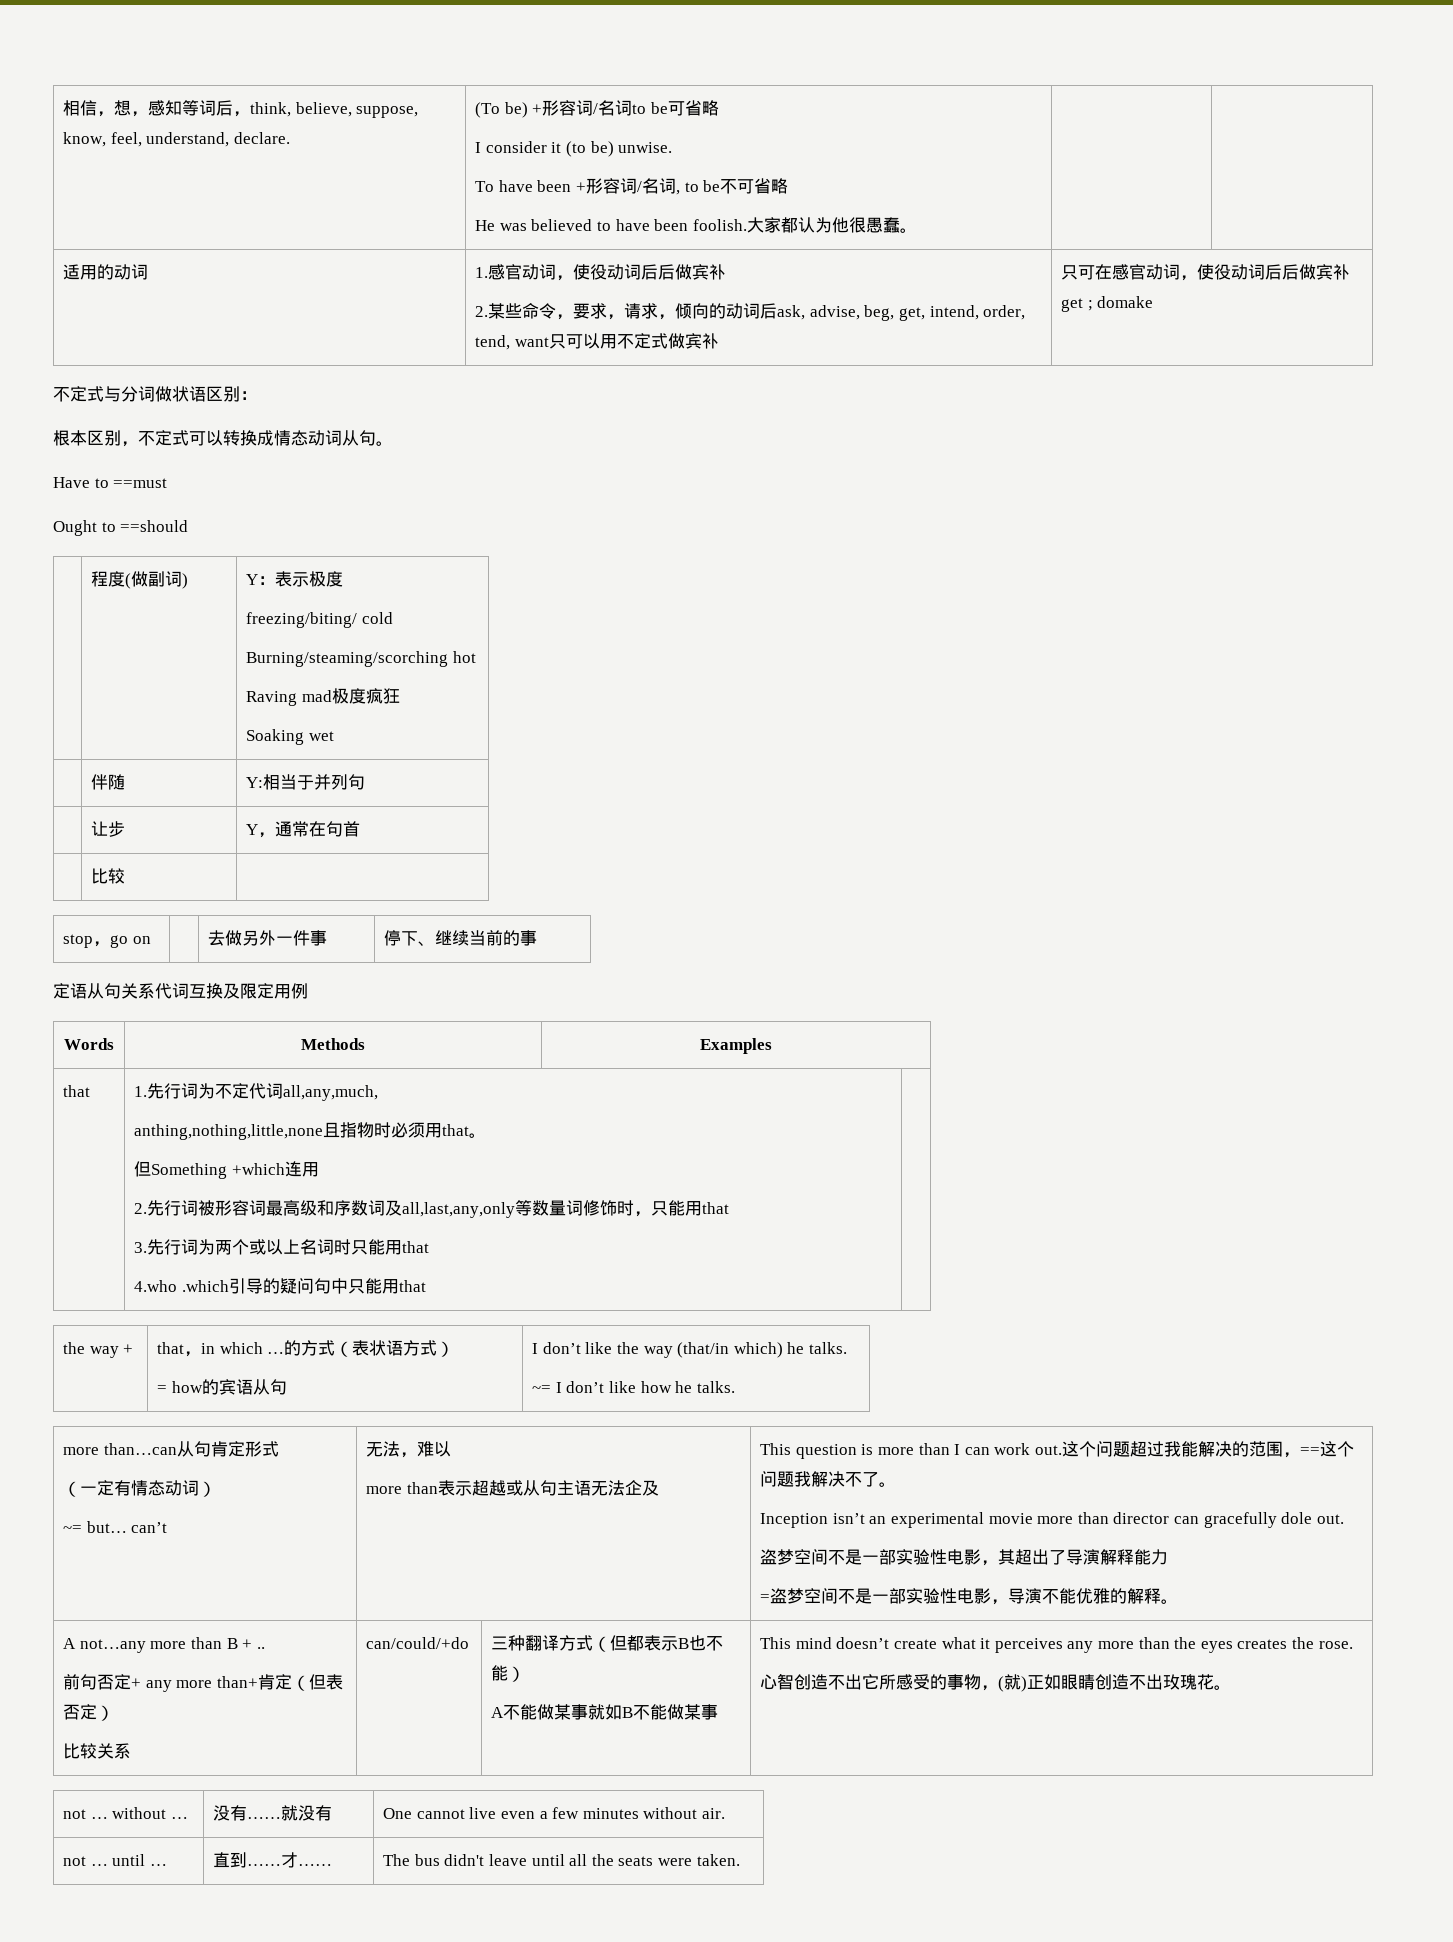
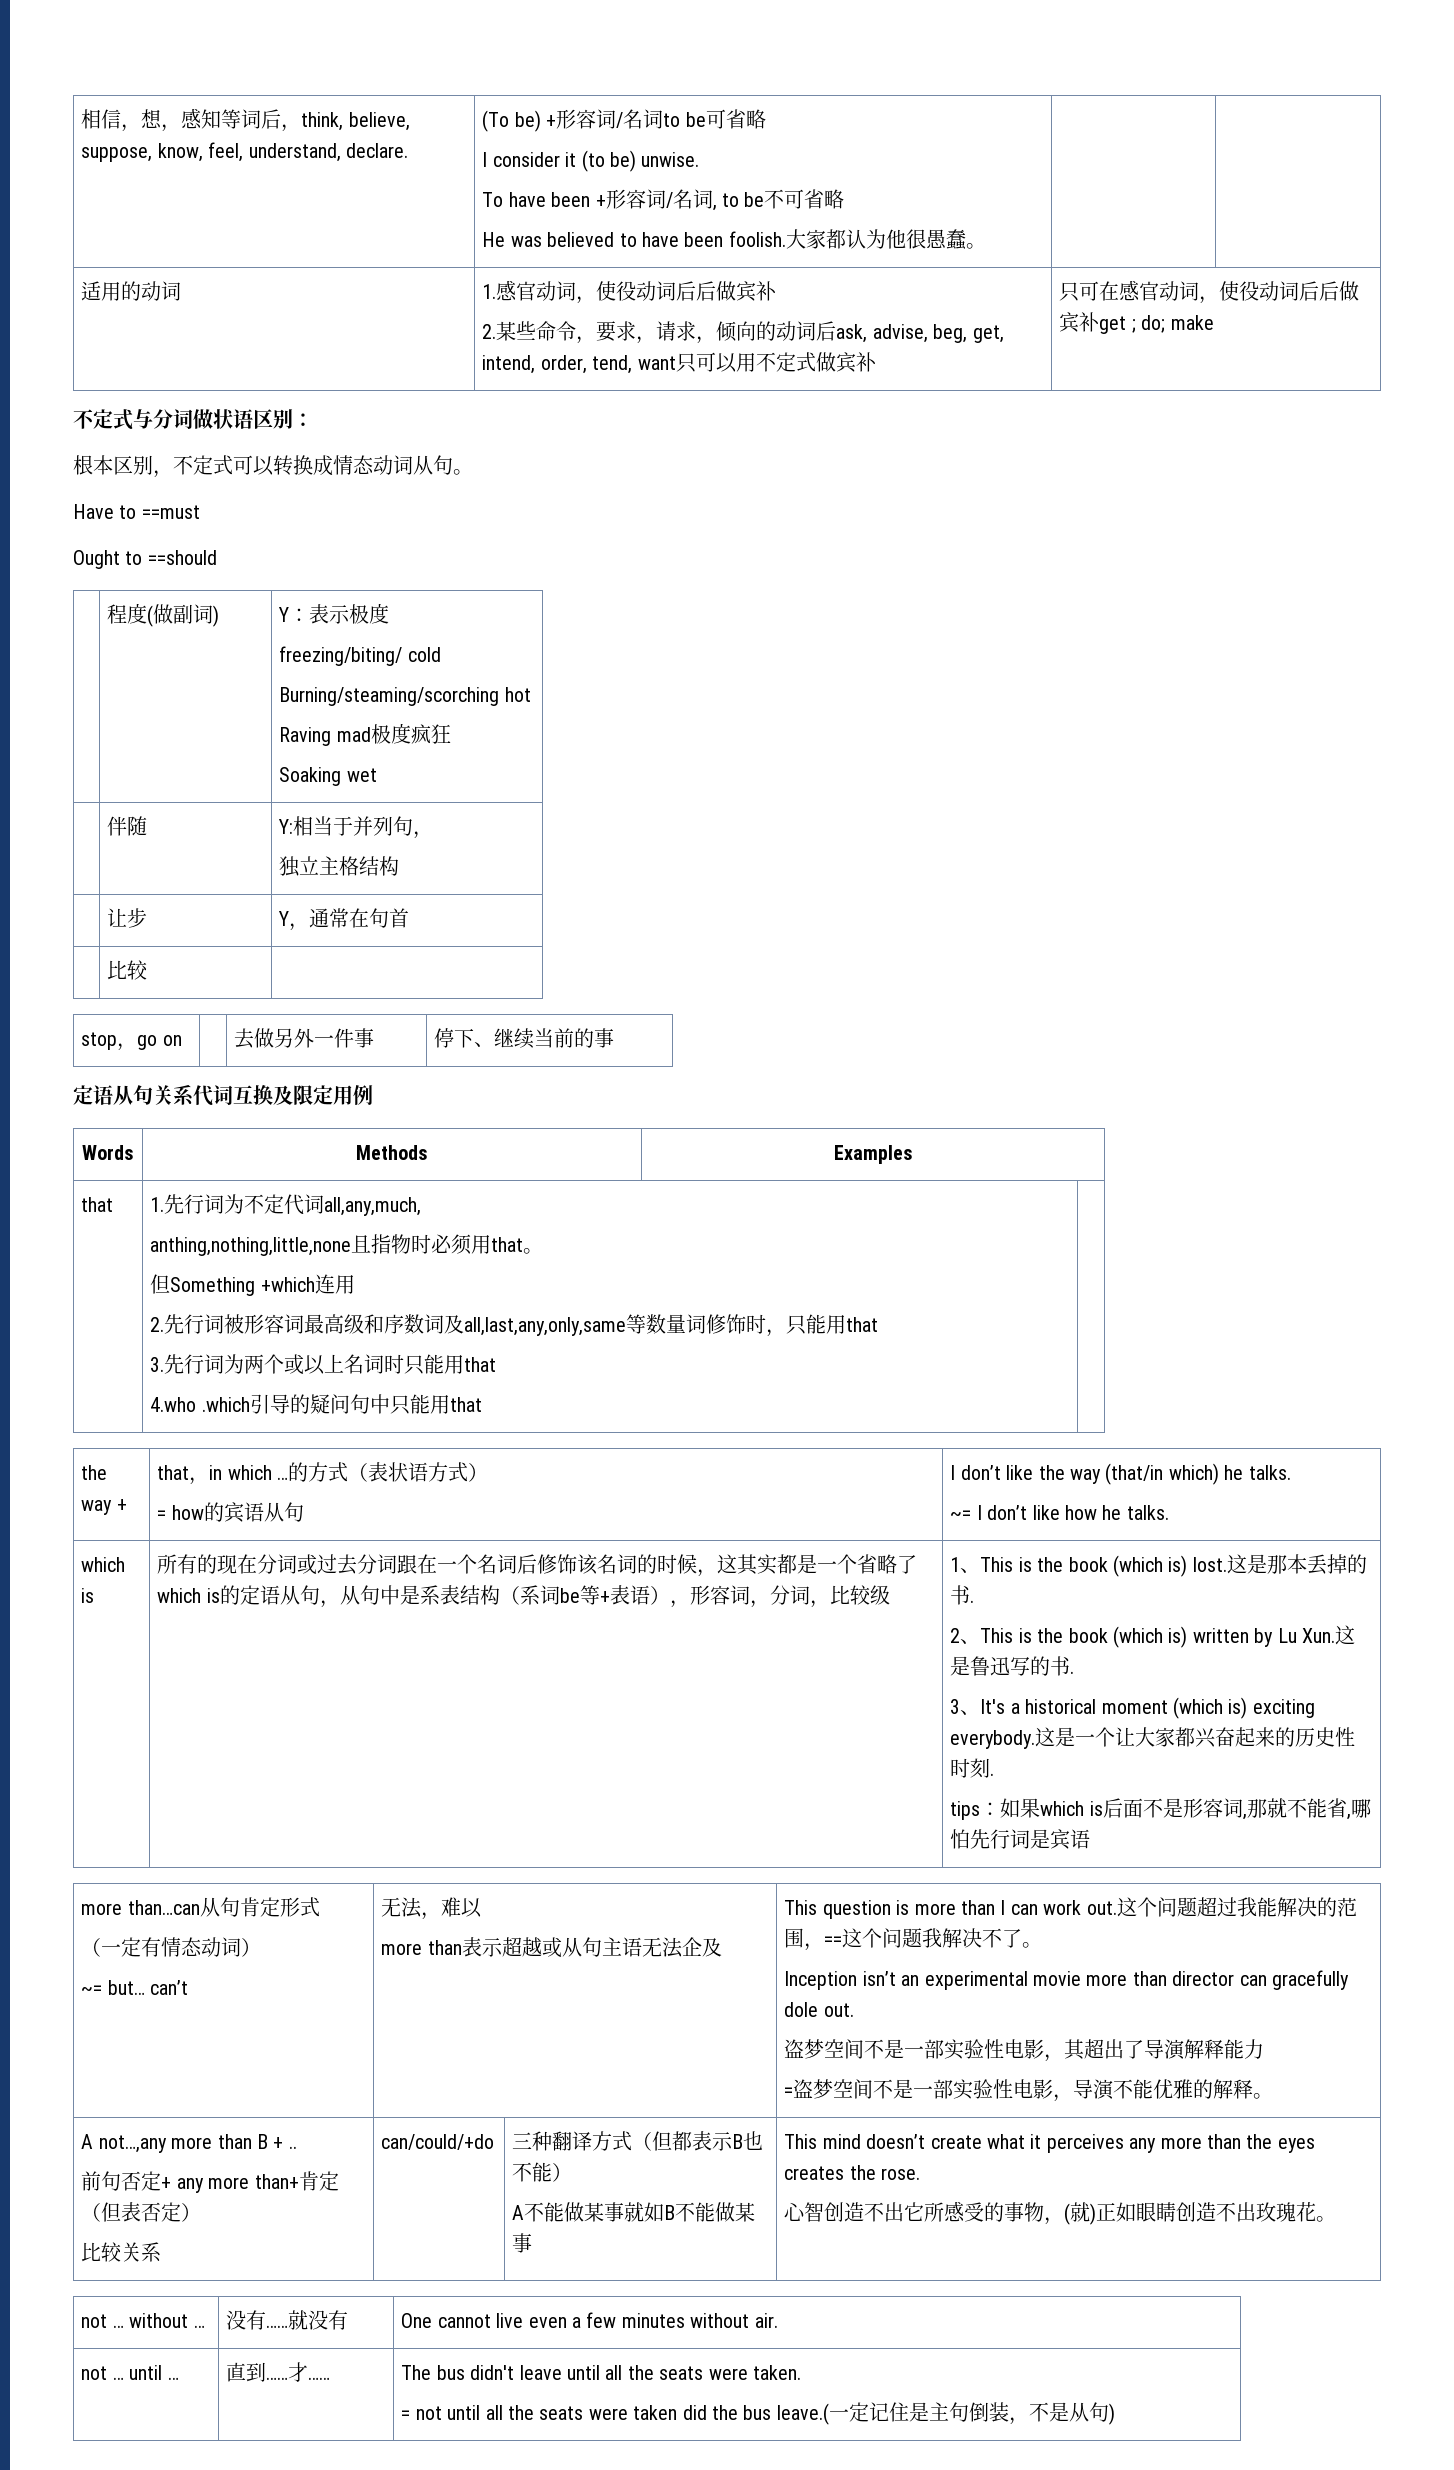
[1097,296,1154,308] domake -> [1141,315,1214,333] do; make
(366, 782) none -> [413,831,434,839] [279,856,400,877] ， // 独立主格结构
[402,1202,516,1218] all,last,any,only -> [464,1317,627,1336] all,last,any,only,same
(735, 1387) none -> [81,1557,126,1572] [81,1588,95,1603] [157,1554,918,1577] [157,1585,890,1608] [950,1554,1367,1577] [950,1585,975,1605] [950,1625,1355,1648] [950,1656,1075,1676] [950,1697,1315,1719] [950,1727,1356,1749] [950,1758,995,1778] [950,1798,1371,1820] [950,1829,1091,1850] // which is | 所有的现在分词或过去分词跟在一个名词后修饰该名词的时候，这其实都是一个省略了which is的定语从句，从句中是系表结构（系词be等+表语），形容词，分词，比较级 | 1、This is the book (which is) lost.这是那本丢掉的书. // 2、This is the book (which is) written by Lu Xun.这是鲁迅写的书. // 3、It's a historical moment (which is) exciting everybody.这是一个让大家都兴奋起来的历史性时刻. // tips：如果which is后面不是形容词,那就不能省,哪怕先行词是宾语
[79,1639,146,1653] not…any -> [98,2135,167,2153] not…,any
(740, 1860) none -> [401,2402,1115,2425] // = not until all the seats were taken did the bus leave.(一定记住是主句倒装，不是从句)

